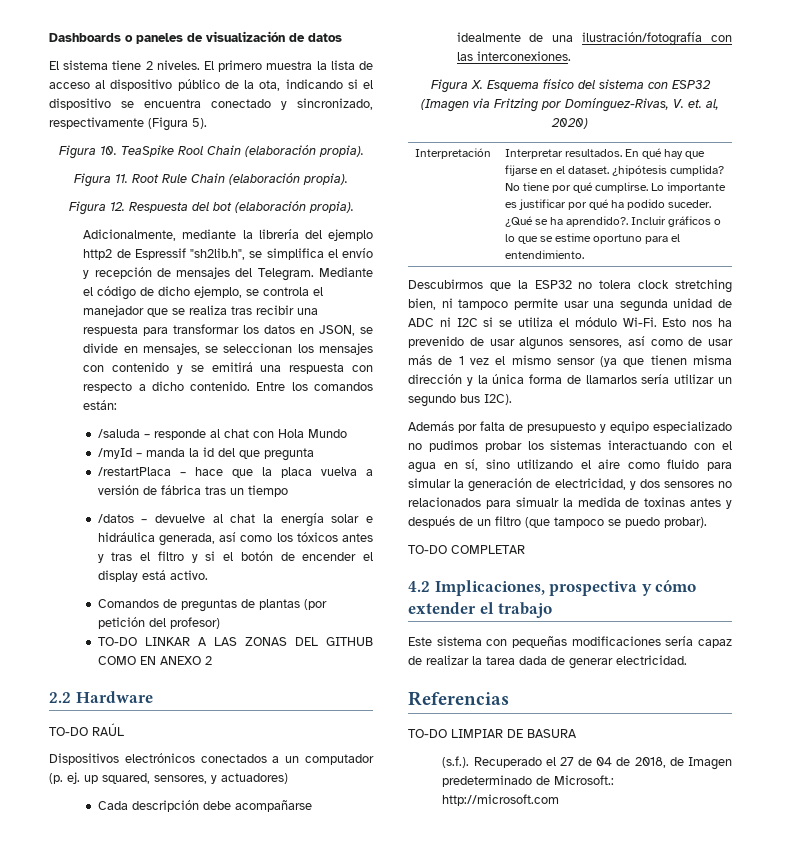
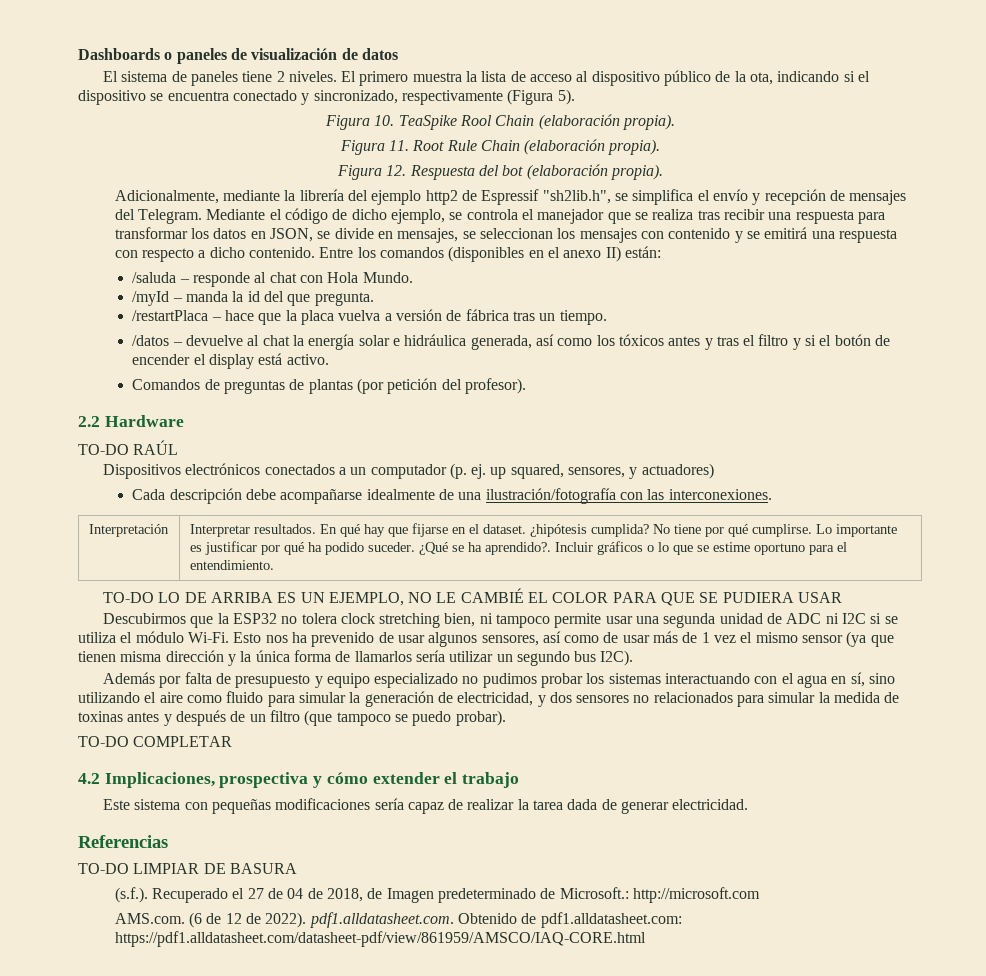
(109, 65) none -> [171,71,238,86] de paneles
(373, 386) none -> [448,246,621,262] (disponibles en el anexo II)
[307,429,347,438] Mundo -> [362,272,413,283] Mundo.
[263,448,314,461] pregunta -> [314,292,374,306] pregunta.
[247,485,288,497] tiempo -> [559,310,607,325] tiempo.
[169,617,220,629] [97,637,373,646] [97,656,212,665] profesor) // TO-DO LINKAR A LAS ZONAS DEL GITHUB COMO EN ANEXO 2 -> [464,378,526,394] profesor).
[430,79,711,93] [421,98,719,112] [551,118,588,129] // Figura X. Esquema físico del sistema con ESP32 (Imagen via Fritzing por Domínguez-Rivas, V. et. al, 2020) -> (772, 494) none
(584, 254) none -> [102,588,843,606] // TO-DO LO DE ARRIBA ES UN EJEMPLO, NO LE CAMBIÉ EL COLOR PARA QUE SE PUDIERA USAR
[515,497,559,507] simualr -> [768,692,816,703] simular
(560, 800) none -> [114,912,682,928] [114,931,646,947] // AMS.com. (6 de 12 de 2022). pdf1.alldatasheet.com. Obtenido de pdf1.alldatasheet.com: https://pdf1.alldatasheet.com/datasheet-pdf/view/861959/AMSCO/IAQ-CORE.html

